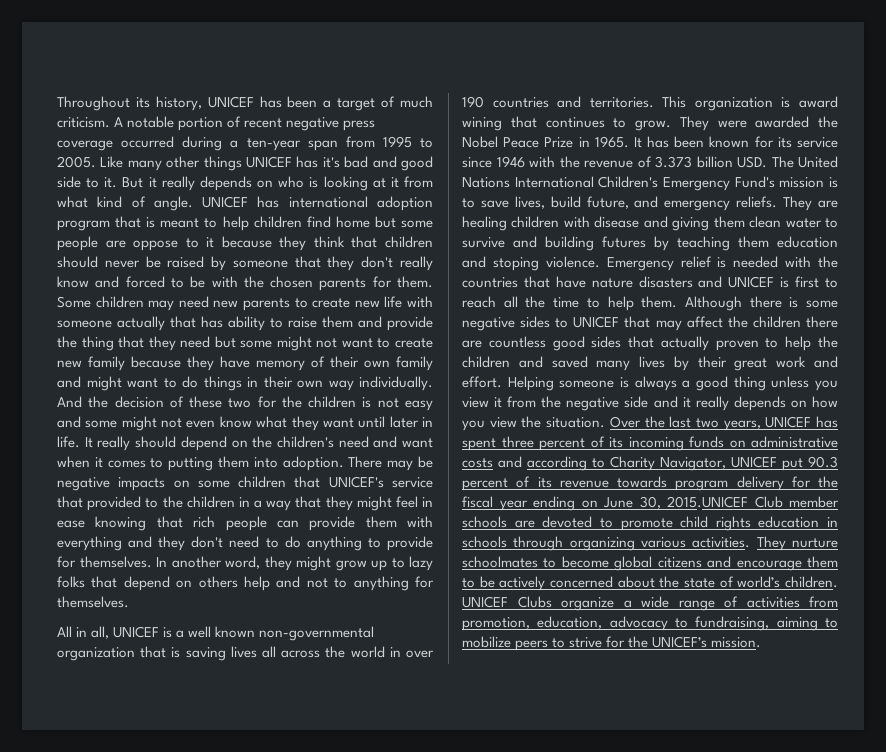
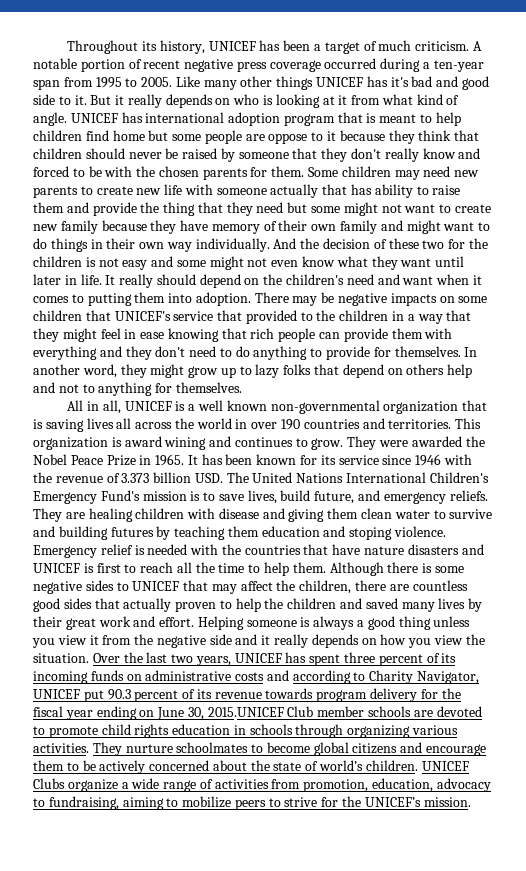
[510,116,537,128] that -> [209,436,232,447] and
[752,316,801,328] children -> [299,580,352,594] children,

